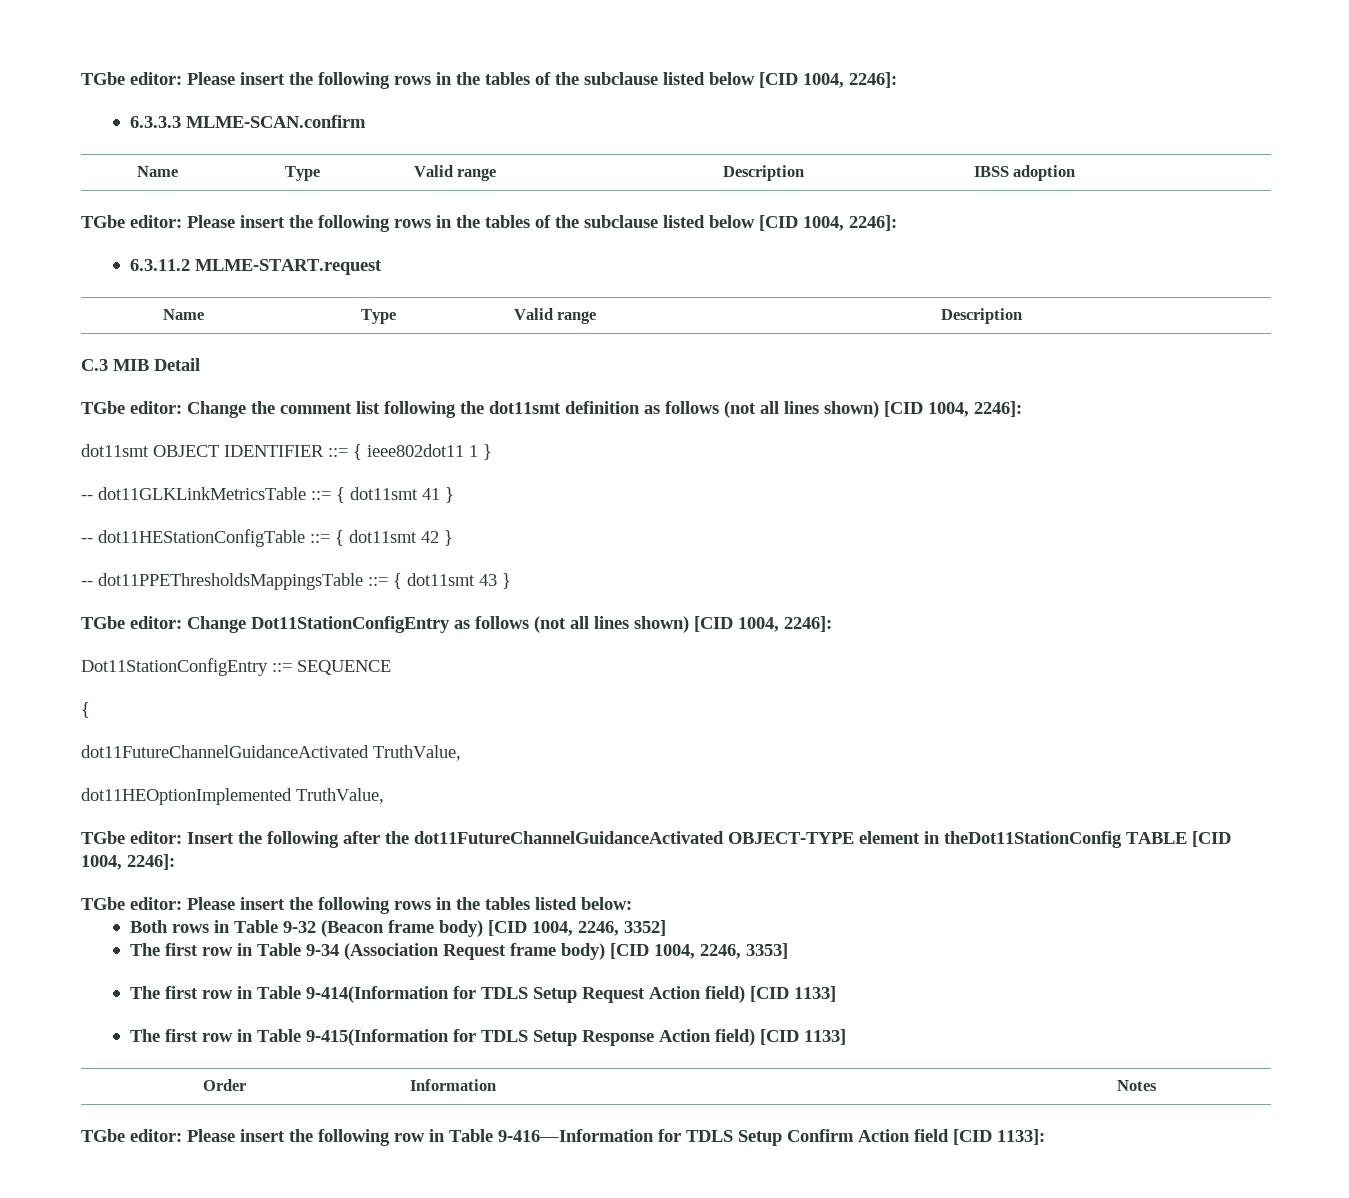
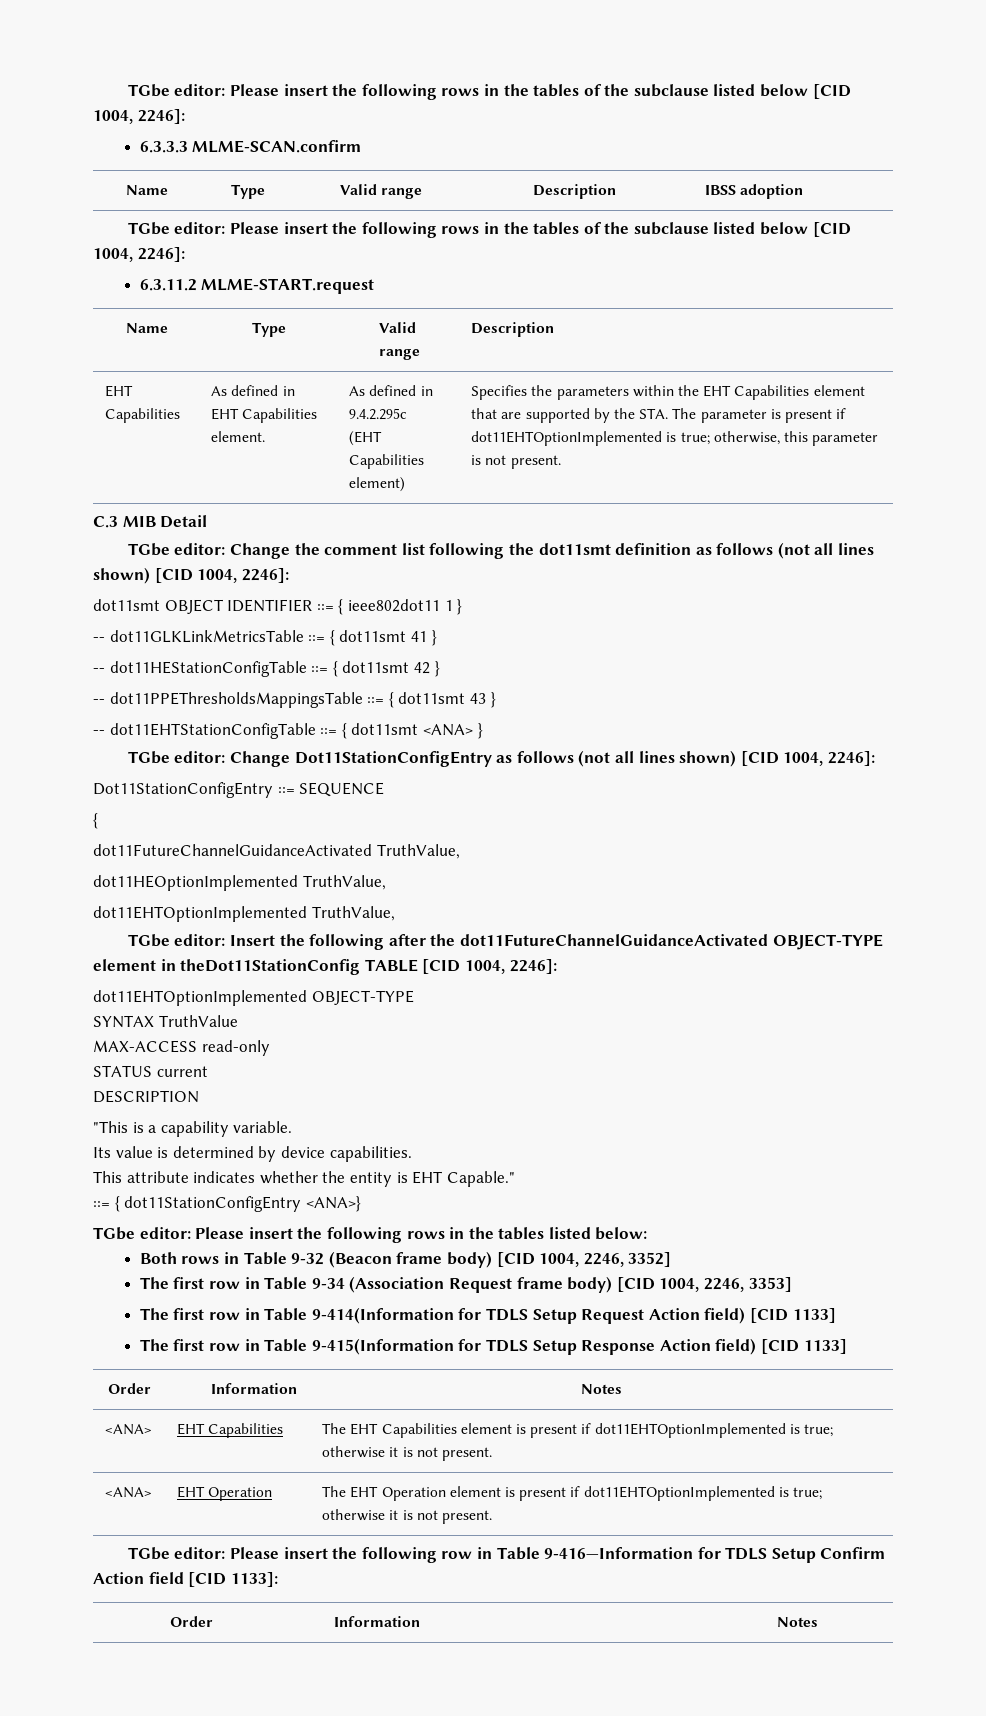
(1022, 316) none -> [105,385,134,397] [105,408,181,423] [211,385,295,396] [211,408,318,423] [211,431,266,442] [349,385,433,396] [349,408,408,420] [349,431,383,446] [349,454,425,469] [349,477,406,492] [471,385,865,400] [471,408,847,423] [471,431,879,446] [471,455,561,469] // EHT Capabilities | As defined in EHT Capabilities element. | As defined in 9.4.2.295c // (EHT Capabilities element) | Specifies the parameters within the EHT Capabilities element that are supported by the STA. The parameter is present if dot11EHTOptionImplemented is true; otherwise, this parameter is not present.
(511, 581) none -> [93,723,483,739] // -- dot11EHTStationConfigTable ::= { dot11smt <ANA> }
(384, 796) none -> [93,906,395,922] // dot11EHTOptionImplemented TruthValue,
(175, 862) none -> [93,990,414,1006] [93,1015,238,1028] [93,1040,270,1056] [93,1065,208,1077] [93,1090,199,1103] [93,1121,293,1137] [93,1146,412,1162] [93,1171,515,1187] [93,1196,361,1212] // dot11EHTOptionImplemented OBJECT-TYPE // SYNTAX TruthValue // MAX-ACCESS read-only // STATUS current // DESCRIPTION // "This is a capability variable. // Its value is determined by device capabilities. // This attribute indicates whether the entity is EHT Capable." // ::= { dot11StationConfigEntry <ANA>}
(1157, 1085) none -> [105,1424,153,1435] [177,1423,284,1438] [322,1423,833,1438] [322,1446,493,1461] [105,1487,153,1498] [177,1486,273,1501] [322,1486,822,1501] [322,1509,493,1524] // <ANA> | EHT Capabilities | The EHT Capabilities element is present if dot11EHTOptionImplemented is true; otherwise it is not present. // <ANA> | EHT Operation | The EHT Operation element is present if dot11EHTOptionImplemented is true; otherwise it is not present.
(1045, 1137) none -> [169,1616,213,1627] [334,1616,421,1627] [777,1617,818,1627] // Order | Information | Notes

